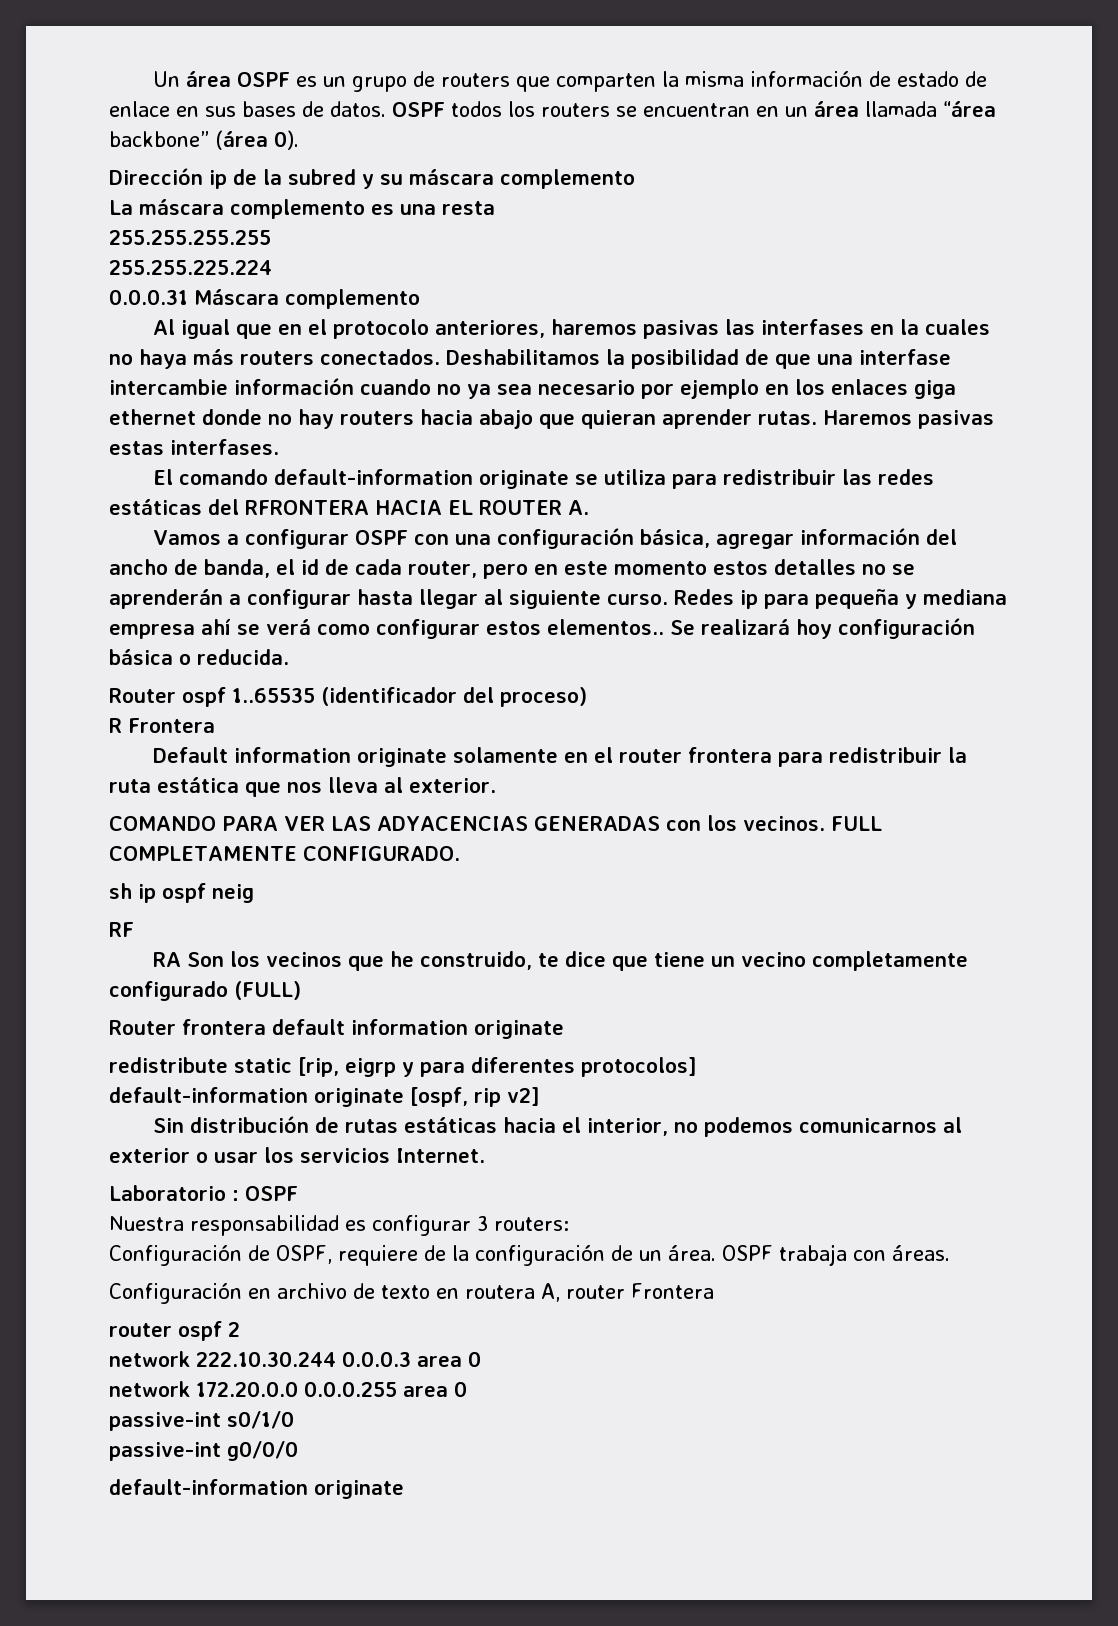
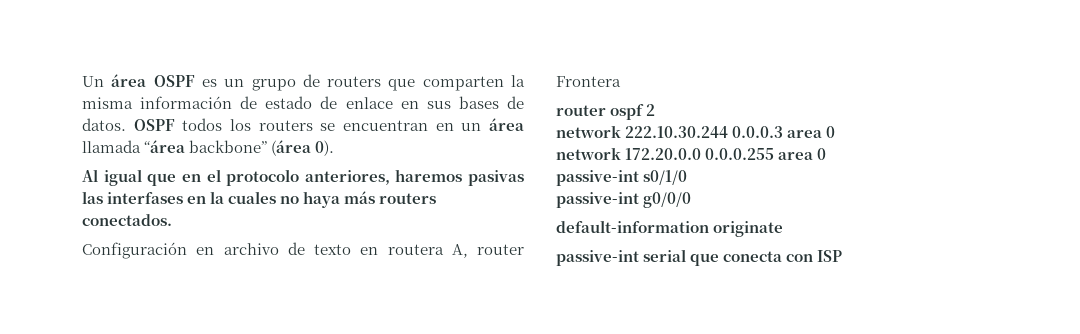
[109,168,635,189] [109,199,495,219] [109,230,271,245] [109,260,272,275] [109,289,420,309] // Dirección ip de la subred y su máscara complemento // La máscara complemento es una resta // 255.255.255.255 // 255.255.225.224 // 0.0.0.31 Máscara complemento -> (335, 148) none
[446,349,951,369] [109,378,956,399] [109,409,994,429] [109,439,279,455] [153,469,935,489] [109,499,589,515] [153,528,958,549] [109,559,915,579] [109,589,1007,609] [109,618,975,639] [109,649,289,665] [109,687,587,707] [109,718,215,733] [153,747,968,767] [109,777,496,797] [109,815,882,831] [109,846,460,861] [109,883,254,903] [109,922,134,937] [153,951,969,971] [109,981,301,1001] [109,1019,564,1039] [109,1057,697,1077] [109,1087,540,1107] [153,1116,963,1137] [109,1147,485,1163] [109,1185,298,1201] [109,1215,569,1236] [109,1244,950,1266] Deshabilitamos la posibilidad de que una interfase intercambie información cuando no ya sea necesario por ejemplo en los enlaces giga ethernet donde no hay routers hacia abajo que quieran aprender rutas. Haremos pasivas estas interfases. // El comando default-information originate se utiliza para redistribuir las redes estáticas del RFRONTERA HACIA EL ROUTER A. // Vamos a configurar OSPF con una configuración básica, agregar información del ancho de banda, el id de cada router, pero en este momento estos detalles no se aprenderán a configurar hasta llegar al siguiente curso. Redes ip para pequeña y mediana empresa ahí se verá como configurar estos elementos.. Se realizará hoy configuración básica o reducida. // Router ospf 1..65535 (identificador del proceso) // R Frontera // Default information originate solamente en el router frontera para redistribuir la ruta estática que nos lleva al exterior. // COMANDO PARA VER LAS ADYACENCIAS GENERADAS con los vecinos. FULL COMPLETAMENTE CONFIGURADO. // sh ip ospf neig // RF // RA Son los vecinos que he construido, te dice que tiene un vecino completamente configurado (FULL) // Router frontera default information originate // redistribute static [rip, eigrp y para diferentes protocolos] // default-information originate [ospf, rip v2] // Sin distribución de rutas estáticas hacia el interior, no podemos comunicarnos al exterior o usar los servicios Internet. // Laboratorio : OSPF // Nuestra responsabilidad es configurar 3 routers: // Configuración de OSPF, requiere de la configuración de un área. OSPF trabaja con áreas. -> (172, 220) none
(404, 1489) none -> [556,249,843,266] // passive-int serial que conecta con ISP

